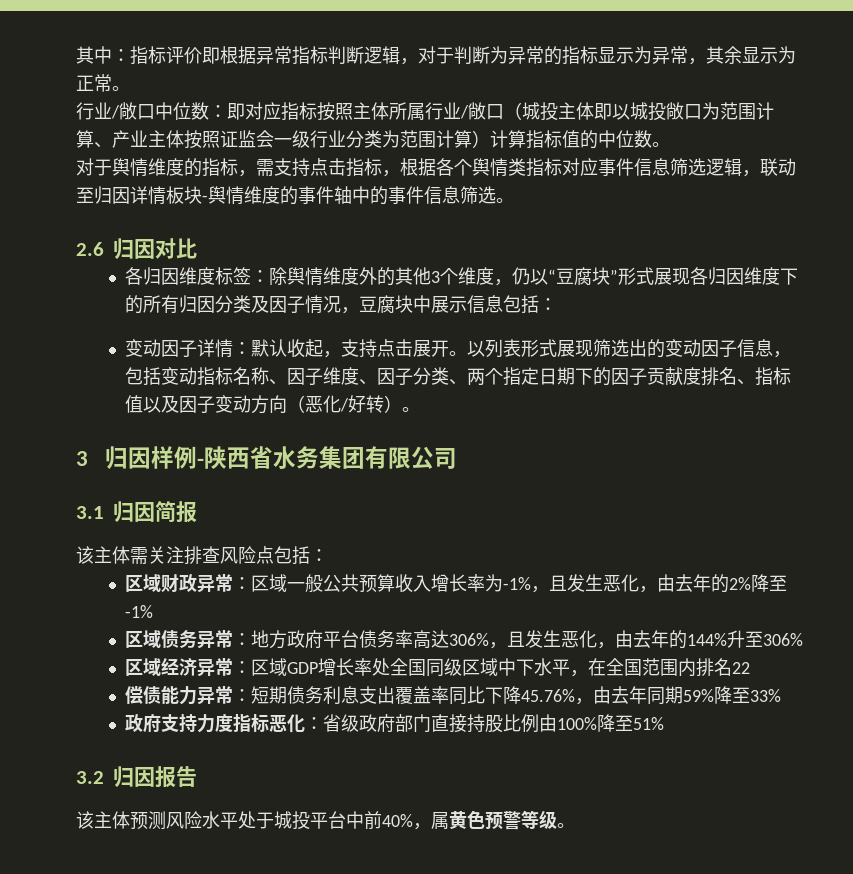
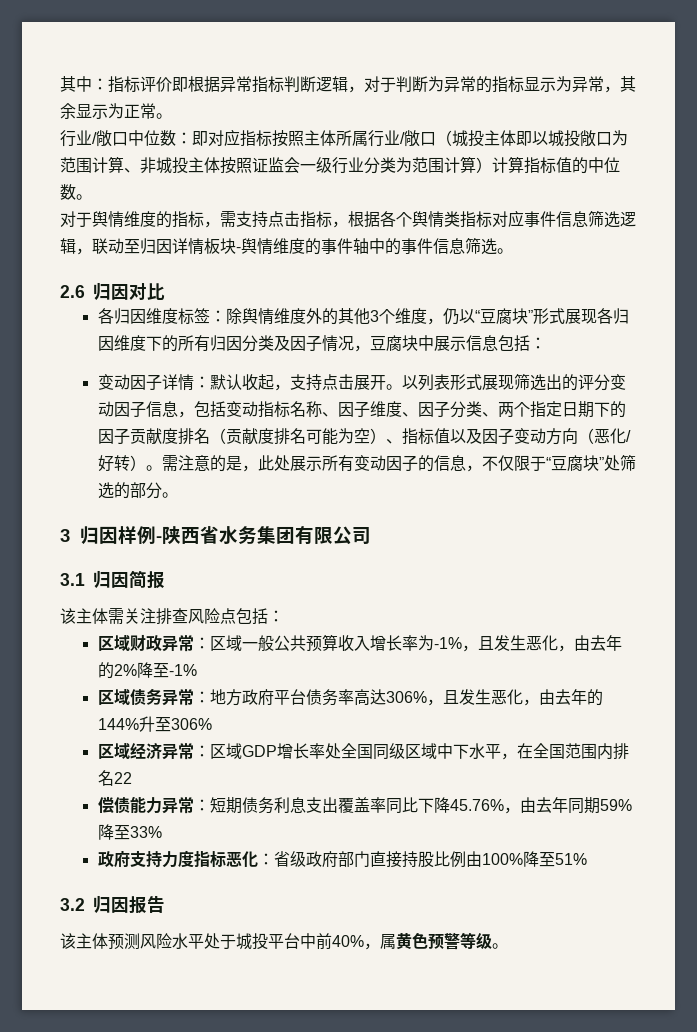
[112,130,148,148] 产业 -> [140,157,188,174] 非城投
(666, 348) none -> [577,374,610,391] 评分
(738, 376) none -> [209,428,386,445] （贡献度排名可能为空）
(421, 409) none -> [161,454,636,472] [97,482,178,499] 需注意的是，此处展示所有变动因子的信息，不仅限于“豆腐块”处筛选的部分。

